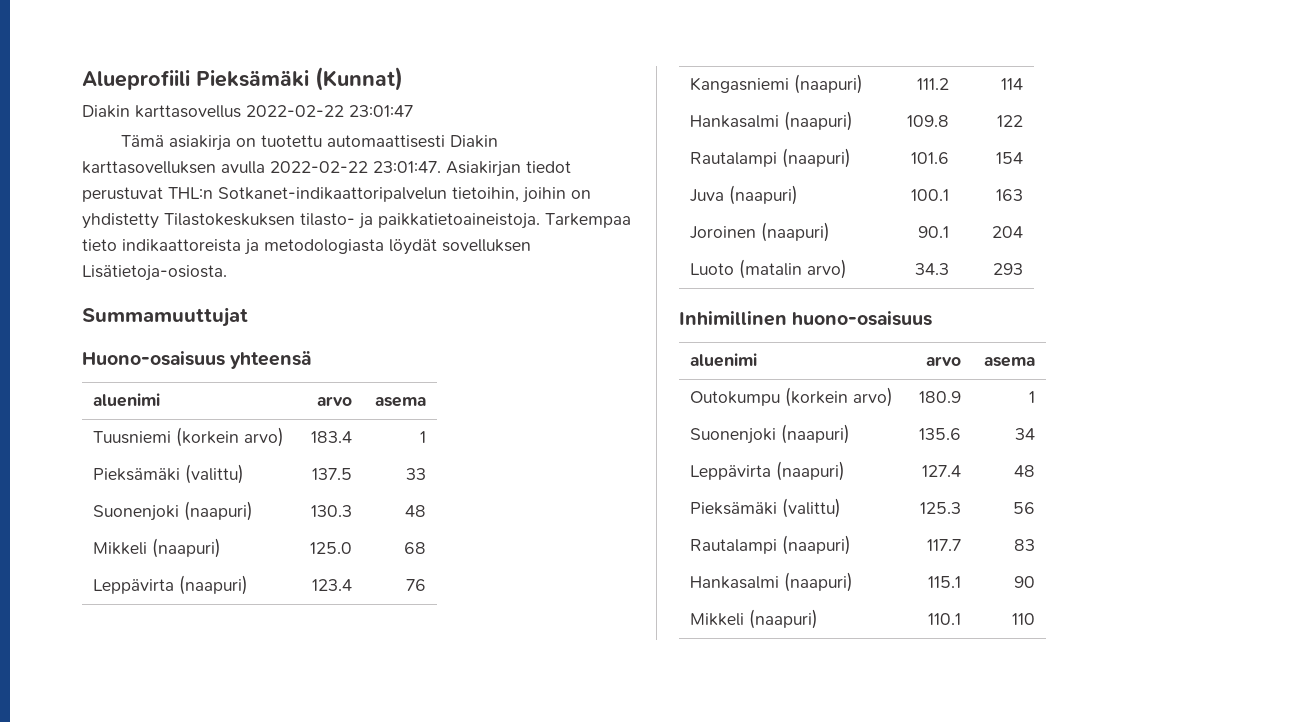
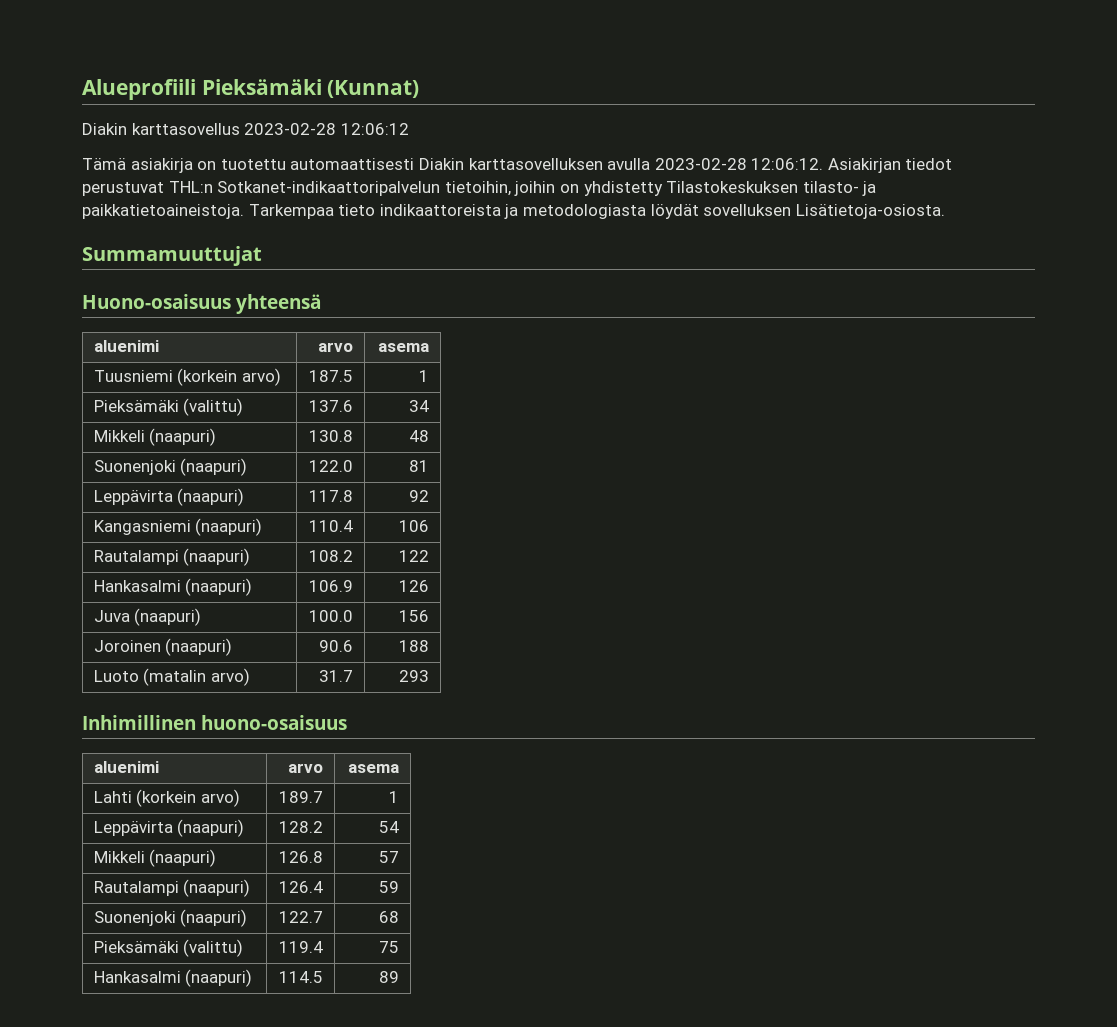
[246,105,413,117] 2022-02-22 23:01:47 -> [244,123,409,135] 2023-02-28 12:06:12
[270,161,441,173] 2022-02-22 23:01:47. -> [654,158,824,170] 2023-02-28 12:06:12.
[311,431,353,443] 183.4 -> [309,370,354,382] 187.5
[312,468,353,480] [406,468,427,480] [92,501,253,521] [311,505,353,517] [405,505,427,517] [92,538,221,558] [310,542,353,554] [404,542,427,554] [92,575,248,595] [312,579,353,591] [406,579,427,591] 137.5 | 33 // Suonenjoki (naapuri) | 130.3 | 48 // Mikkeli (naapuri) | 125.0 | 68 // Leppävirta (naapuri) | 123.4 | 76 -> [309,400,354,412] [409,400,430,412] [93,428,217,446] [309,430,354,442] [409,430,430,442] [93,458,248,476] [309,460,354,472] [409,460,430,472] [93,488,245,506] [309,490,354,502] [409,490,430,502] 137.6 | 34 // Mikkeli (naapuri) | 130.8 | 48 // Suonenjoki (naapuri) | 122.0 | 81 // Leppävirta (naapuri) | 117.8 | 92
[917,78,950,90] [1001,78,1024,90] [689,111,853,131] [907,115,950,127] [997,115,1024,127] [689,148,851,168] [911,152,950,164] [996,152,1024,164] 111.2 | 114 // Hankasalmi (naapuri) | 109.8 | 122 // Rautalampi (naapuri) | 101.6 | 154 -> [309,520,354,532] [399,520,430,532] [93,548,251,566] [309,550,354,562] [399,550,430,562] [93,578,253,596] [309,580,354,592] [399,580,430,592] 110.4 | 106 // Rautalampi (naapuri) | 108.2 | 122 // Hankasalmi (naapuri) | 106.9 | 126
[911,189,950,201] [996,189,1024,201] 100.1 | 163 -> [309,610,354,622] [399,610,430,622] 100.0 | 156
[918,226,950,238] [992,226,1024,238] 90.1 | 204 -> [319,640,354,652] [399,640,430,652] 90.6 | 188
[915,263,950,275] 34.3 -> [319,670,354,682] 31.7
[689,387,893,407] [919,391,962,403] [1029,391,1036,403] [689,424,850,444] [919,428,962,440] [1015,428,1036,440] [689,461,845,481] [922,465,962,477] [1014,465,1036,477] [689,498,841,518] [920,502,962,514] [1013,502,1036,514] [689,535,851,555] [927,539,962,551] [1014,539,1036,551] [689,572,853,592] [928,576,962,588] [1014,576,1036,588] [689,609,818,629] [928,613,962,625] [1012,613,1036,625] Outokumpu (korkein arvo) | 180.9 | 1 // Suonenjoki (naapuri) | 135.6 | 34 // Leppävirta (naapuri) | 127.4 | 48 // Pieksämäki (valittu) | 125.3 | 56 // Rautalampi (naapuri) | 117.7 | 83 // Hankasalmi (naapuri) | 115.1 | 90 // Mikkeli (naapuri) | 110.1 | 110 -> [93,789,240,807] [279,791,324,803] [389,791,400,803] [93,819,245,837] [279,821,324,833] [379,821,400,833] [93,849,217,867] [279,851,324,863] [379,851,400,863] [93,879,251,897] [279,881,324,893] [379,881,400,893] [93,909,248,927] [279,911,324,923] [379,911,400,923] [93,939,244,957] [279,941,324,953] [379,941,400,953] [93,969,253,987] [279,971,324,983] [379,971,400,983] Lahti (korkein arvo) | 189.7 | 1 // Leppävirta (naapuri) | 128.2 | 54 // Mikkeli (naapuri) | 126.8 | 57 // Rautalampi (naapuri) | 126.4 | 59 // Suonenjoki (naapuri) | 122.7 | 68 // Pieksämäki (valittu) | 119.4 | 75 // Hankasalmi (naapuri) | 114.5 | 89

